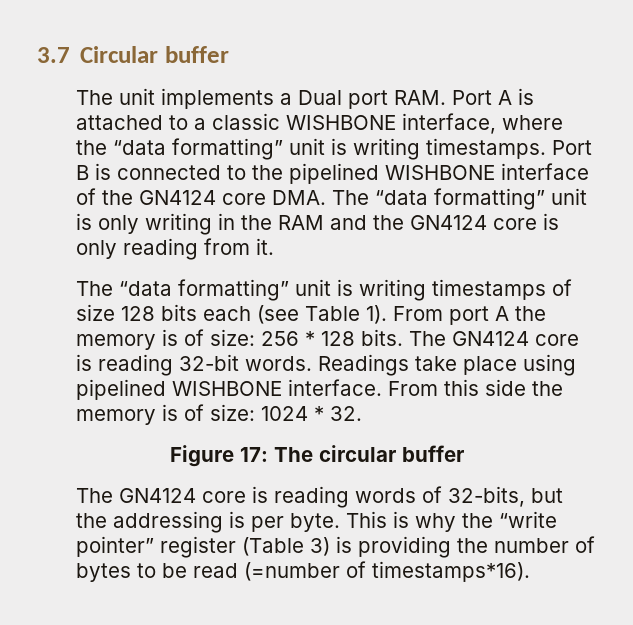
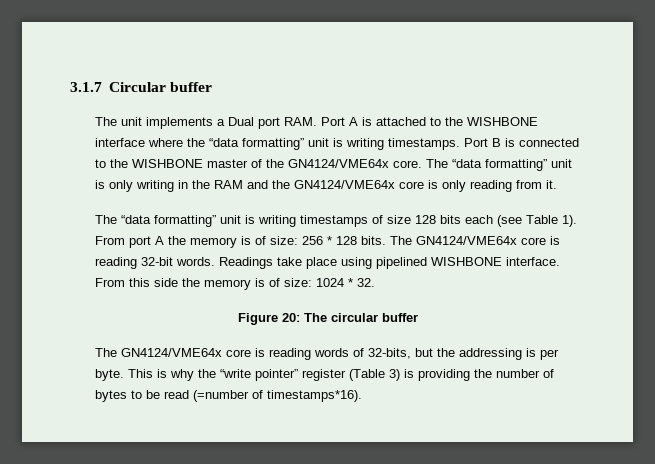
[37,47,70,63] 3.7 -> [70,82,102,92] 3.1.7
[194,113,497,134] a classic WISHBONE interface, -> [444,117,538,126] [94,138,145,147] the WISHBONE interface
[289,163,590,184] [76,188,327,205] pipelined WISHBONE interface of the GN4124 core DMA. -> [131,159,422,168] WISHBONE master of the GN4124/VME64x core.
[410,215,488,230] GN4124 -> [293,180,395,189] GN4124/VME64x
[452,331,530,346] GN4124 -> [415,236,517,245] GN4124/VME64x
[239,447,268,462] 17: -> [281,313,300,322] 20:
[119,488,197,503] GN4124 -> [120,348,222,357] GN4124/VME64x

